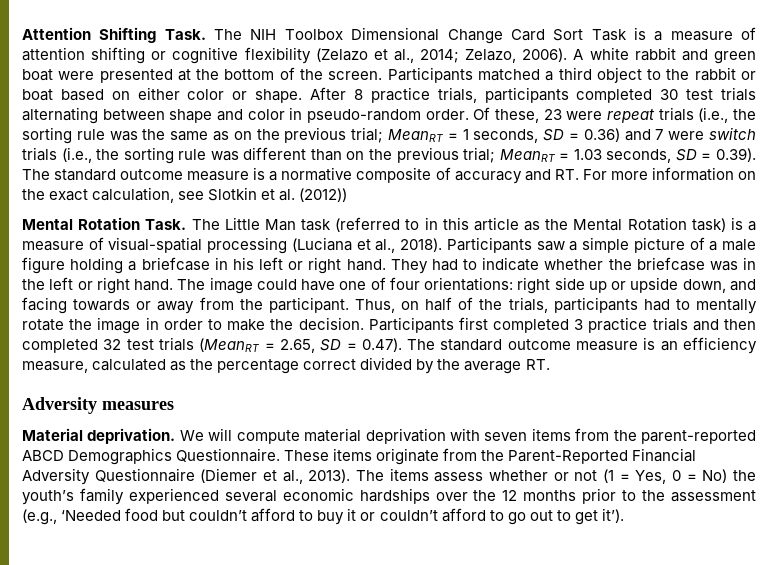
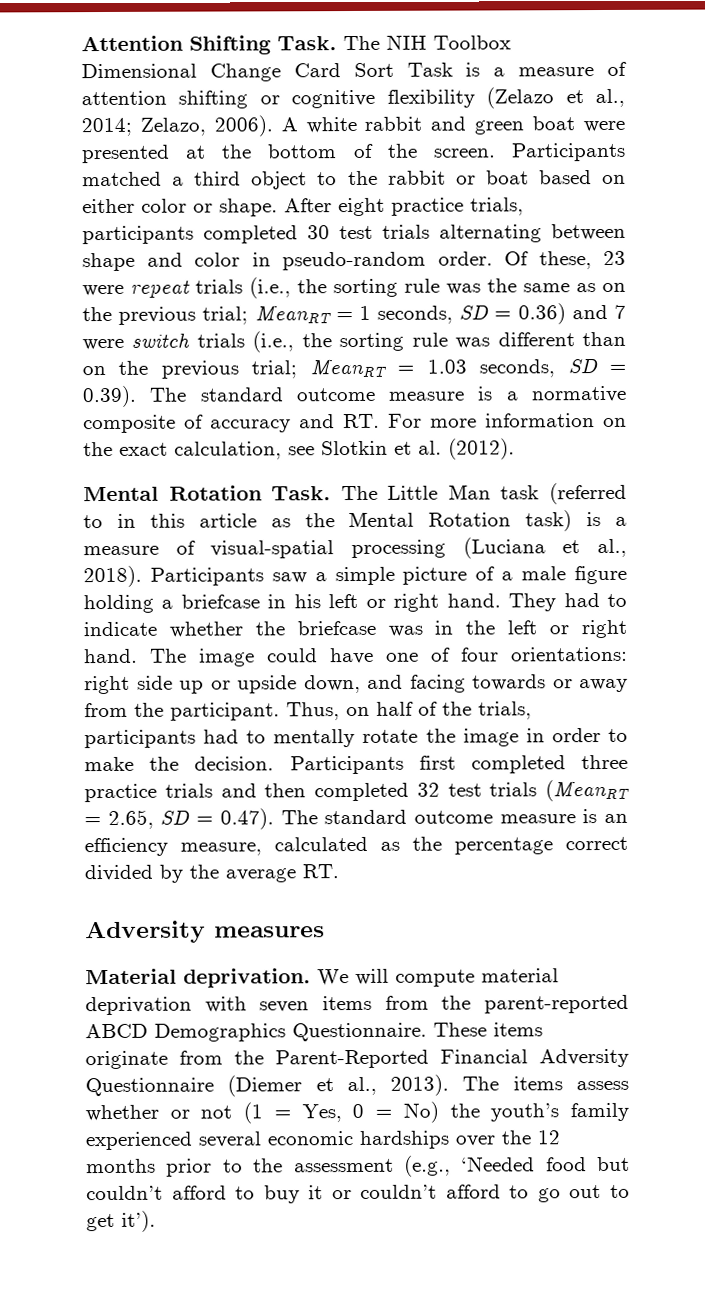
[353,89,363,100] 8 -> [338,197,385,217] eight
[299,188,348,202] (2012)) -> [448,438,515,460] (2012).
[574,319,584,330] 3 -> [581,754,628,770] three

